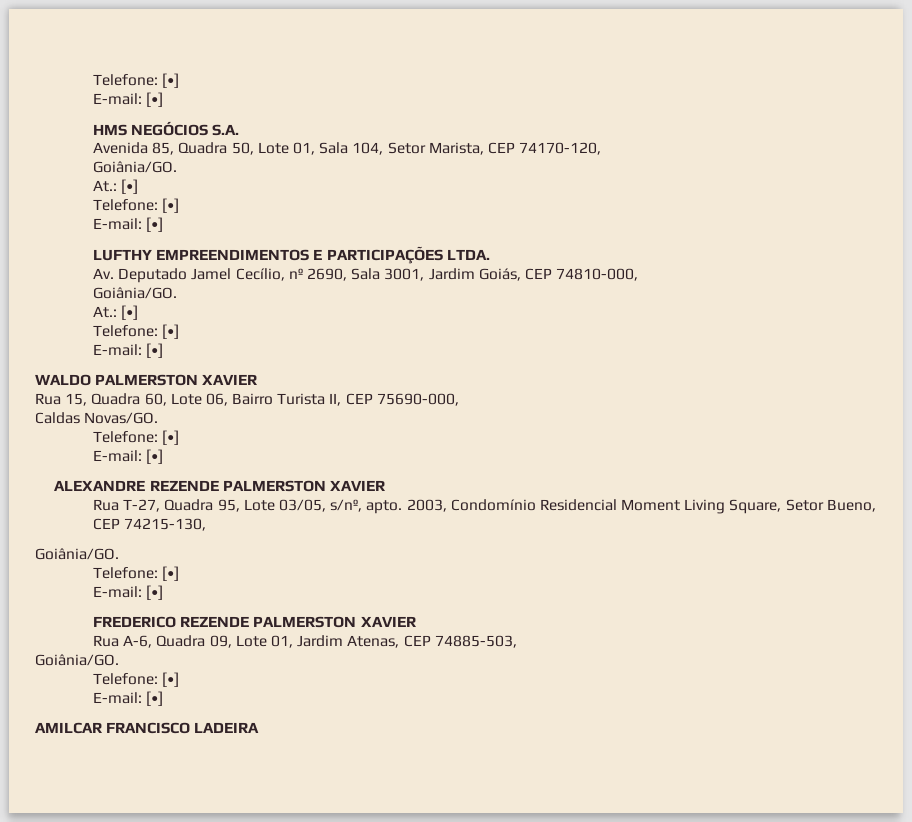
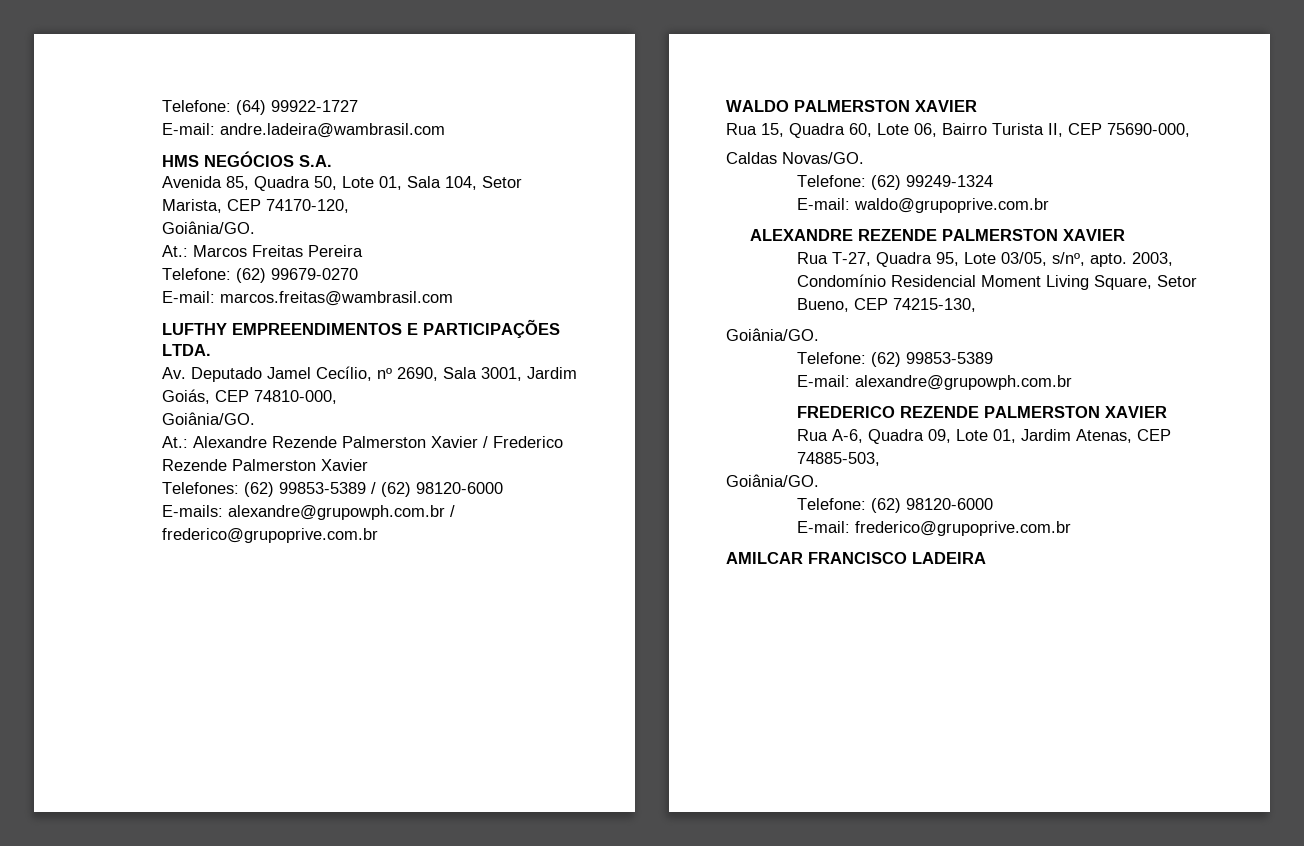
[93,73,180,88] [93,92,164,107] Telefone: [•] // E-mail: [•] -> [162,100,359,115] [162,123,446,138] Telefone: (64) 99922-1727 // E-mail: andre.ladeira@wambrasil.com
[121,179,139,194] [93,198,180,213] [93,217,164,232] [•] // Telefone: [•] // E-mail: [•] -> [193,245,364,257] [162,268,359,283] [162,291,454,306] Marcos Freitas Pereira // Telefone: (62) 99679-0270 // E-mail: marcos.freitas@wambrasil.com
[121,305,139,320] [93,324,180,339] [93,343,164,358] [•] // Telefone: [•] // E-mail: [•] -> [193,436,564,448] [162,459,369,471] [162,482,504,497] [162,505,456,520] [162,528,379,543] Alexandre Rezende Palmerston Xavier / Frederico Rezende Palmerston Xavier // Telefones: (62) 99853-5389 / (62) 98120-6000 // E-mails: alexandre@grupowph.com.br / frederico@grupoprive.com.br
[162,430,180,445] [93,449,164,464] [•] // E-mail: [•] -> [871,175,994,190] [797,198,1050,213] (62) 99249-1324 // E-mail: waldo@grupoprive.com.br
[162,566,180,581] [93,585,164,600] [•] // E-mail: [•] -> [871,352,994,367] [797,375,1073,390] (62) 99853-5389 // E-mail: alexandre@grupowph.com.br
[162,672,180,687] [93,691,164,706] [•] // E-mail: [•] -> [871,498,994,513] [797,521,1072,536] (62) 98120-6000 // E-mail: frederico@grupoprive.com.br

